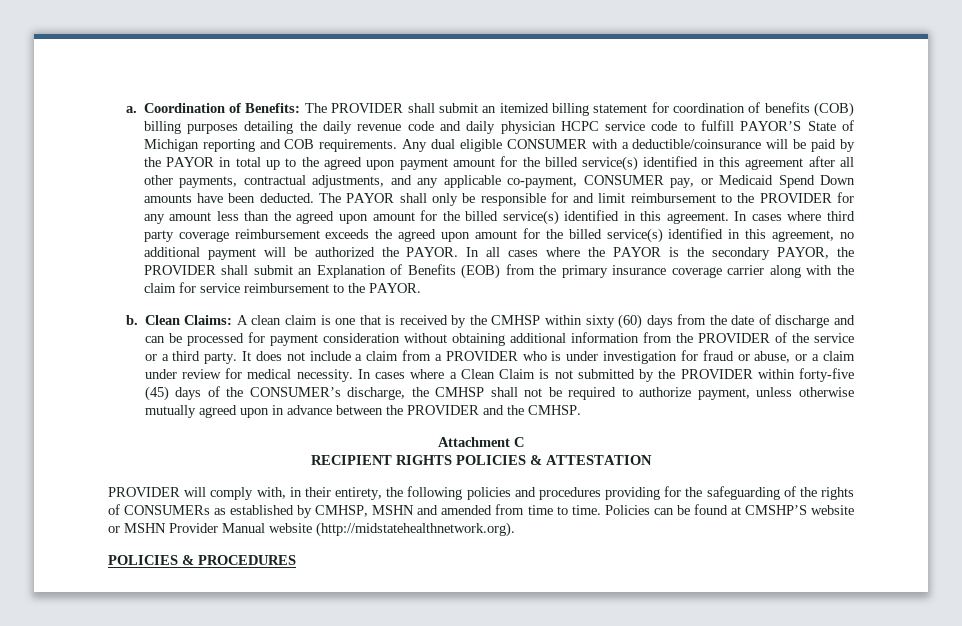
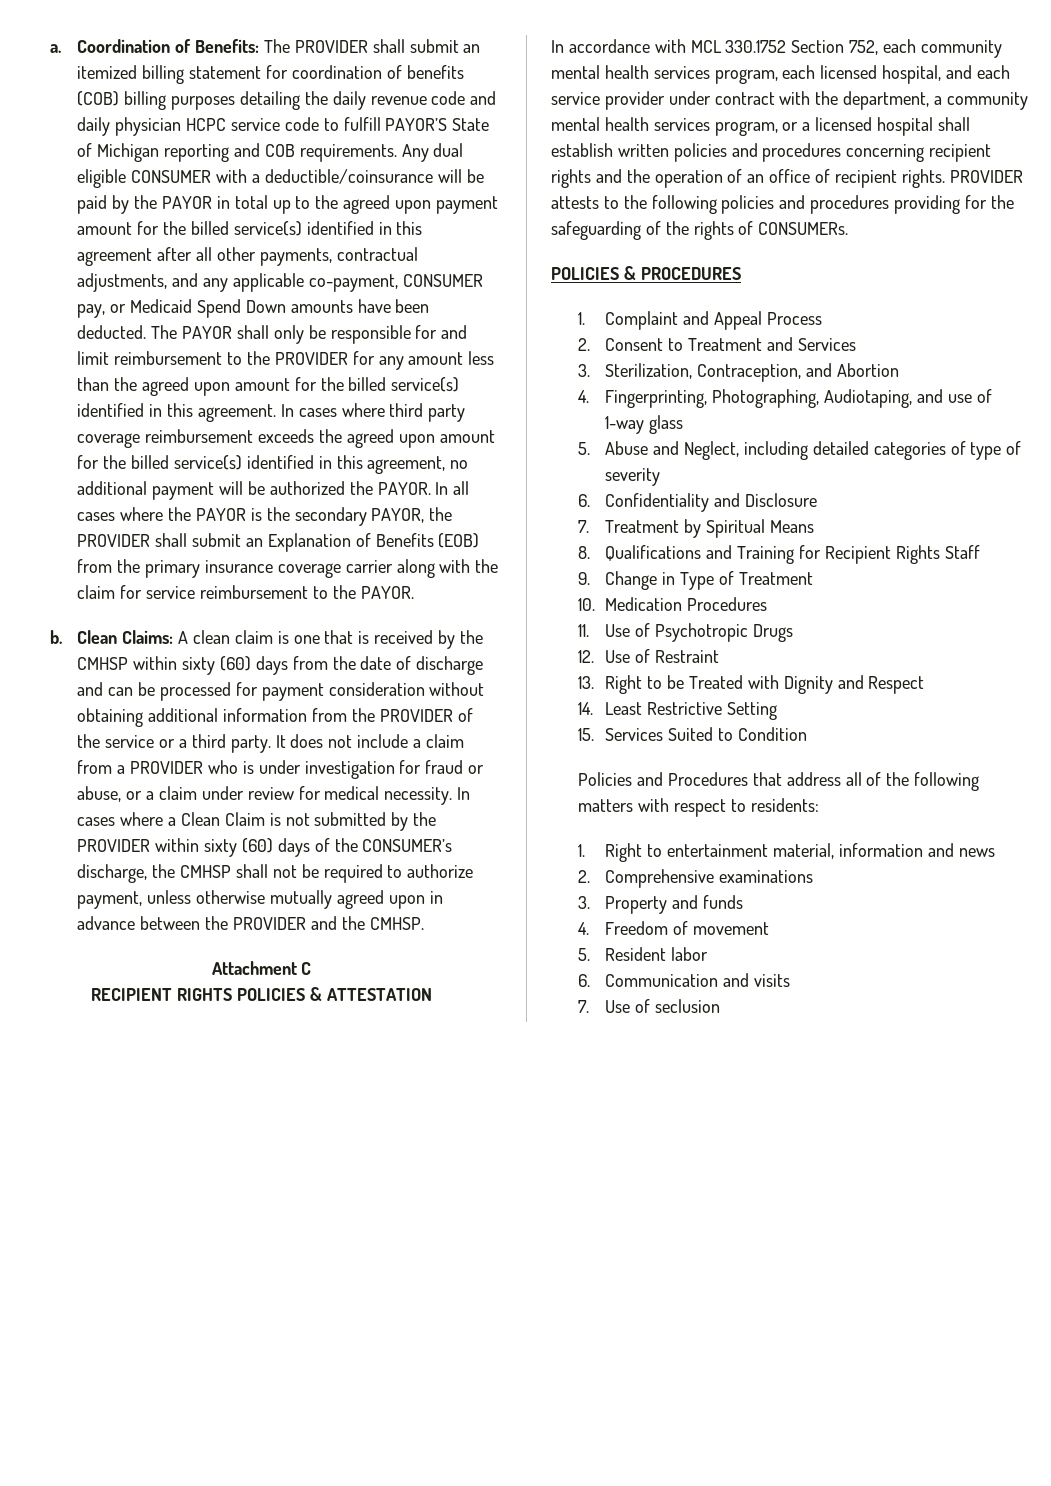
[798,368,854,382] [144,386,169,401] forty-five (45) -> [204,838,274,857] sixty (60)
[108,487,382,500] PROVIDER will comply with, in their entirety, -> [551,39,1002,58] [551,65,1010,84] [551,91,1028,110] [551,117,970,136] [551,143,992,162] [551,169,1023,188] [551,196,619,209] In accordance with MCL 330.1752 Section 752, each community mental health services program, each licensed hospital, and each service provider under contract with the department, a community mental health services program, or a licensed hospital shall establish written policies and procedures concerning recipient rights and the operation of an office of recipient rights. PROVIDER attests to
[124,504,854,518] [108,522,515,537] [108,555,296,565] CONSUMERs as established by CMHSP, MSHN and amended from time to time. Policies can be found at CMSHP’S website or MSHN Provider Manual website (http://midstatehealthnetwork.org). // POLICIES & PROCEDURES -> [758,222,849,235] [551,266,741,280] [578,311,823,330] [578,337,856,351] [578,363,900,382] [578,389,992,408] [605,415,684,434] [578,441,1022,460] [605,468,661,486] [578,493,818,512] [578,519,815,538] [578,545,980,564] [578,571,813,590] [578,597,768,611] [578,623,794,642] [578,649,720,663] [578,675,925,694] [578,702,778,720] [578,727,808,741] [578,772,980,791] [578,798,819,817] [578,843,995,862] [578,869,814,888] [578,895,744,914] [578,921,770,935] [578,947,709,961] [578,973,791,987] [578,999,721,1013] CONSUMERs. // POLICIES & PROCEDURES // 1. Complaint and Appeal Process // 2. Consent to Treatment and Services // 3. Sterilization, Contraception, and Abortion // 4. Fingerprinting, Photographing, Audiotaping, and use of 1-way glass // 5. Abuse and Neglect, including detailed categories of type of severity // 6. Confidentiality and Disclosure // 7. Treatment by Spiritual Means // 8. Qualifications and Training for Recipient Rights Staff // 9. Change in Type of Treatment // 10. Medication Procedures // 11. Use of Psychotropic Drugs // 12. Use of Restraint // 13. Right to be Treated with Dignity and Respect // 14. Least Restrictive Setting // 15. Services Suited to Condition // Policies and Procedures that address all of the following matters with respect to residents: // 1. Right to entertainment material, information and news // 2. Comprehensive examinations // 3. Property and funds // 4. Freedom of movement // 5. Resident labor // 6. Communication and visits // 7. Use of seclusion

